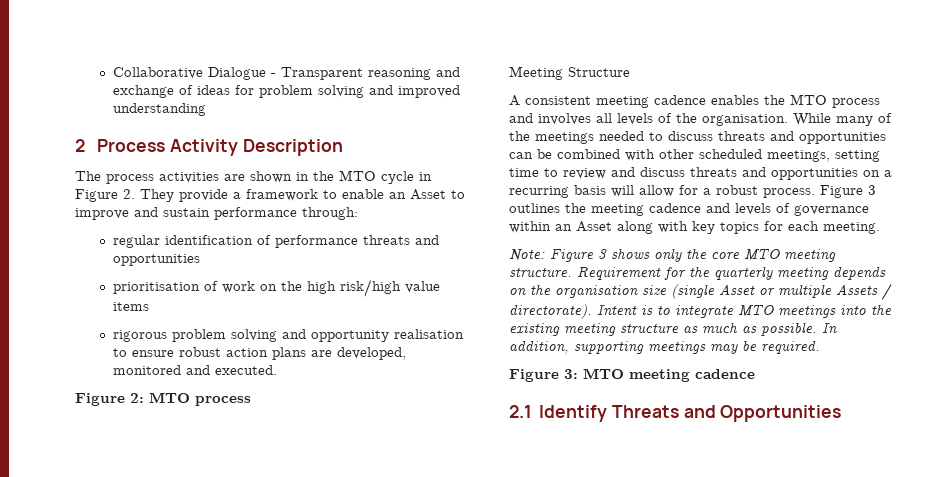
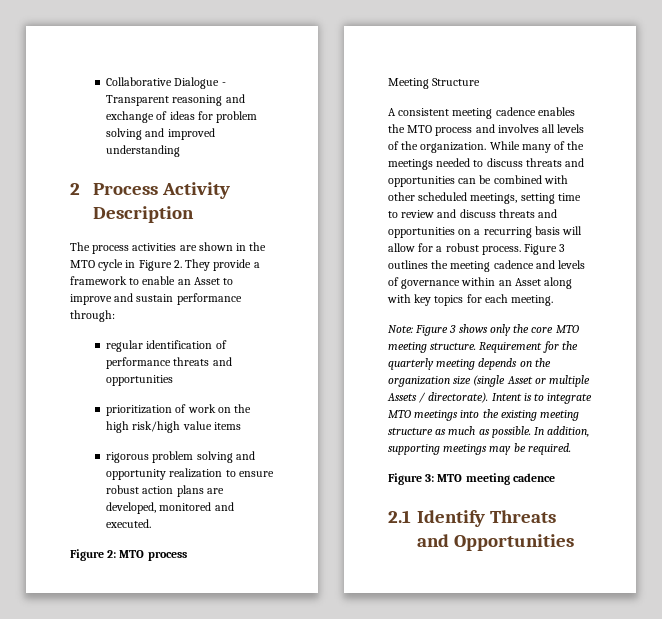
[113,282,201,294] prioritisation -> [106,405,173,416] prioritization
[394,329,465,339] realisation -> [169,468,223,478] realization
[702,114,788,126] organisation. -> [420,142,487,153] organization.
[555,285,638,298] organisation -> [388,376,450,387] organization

